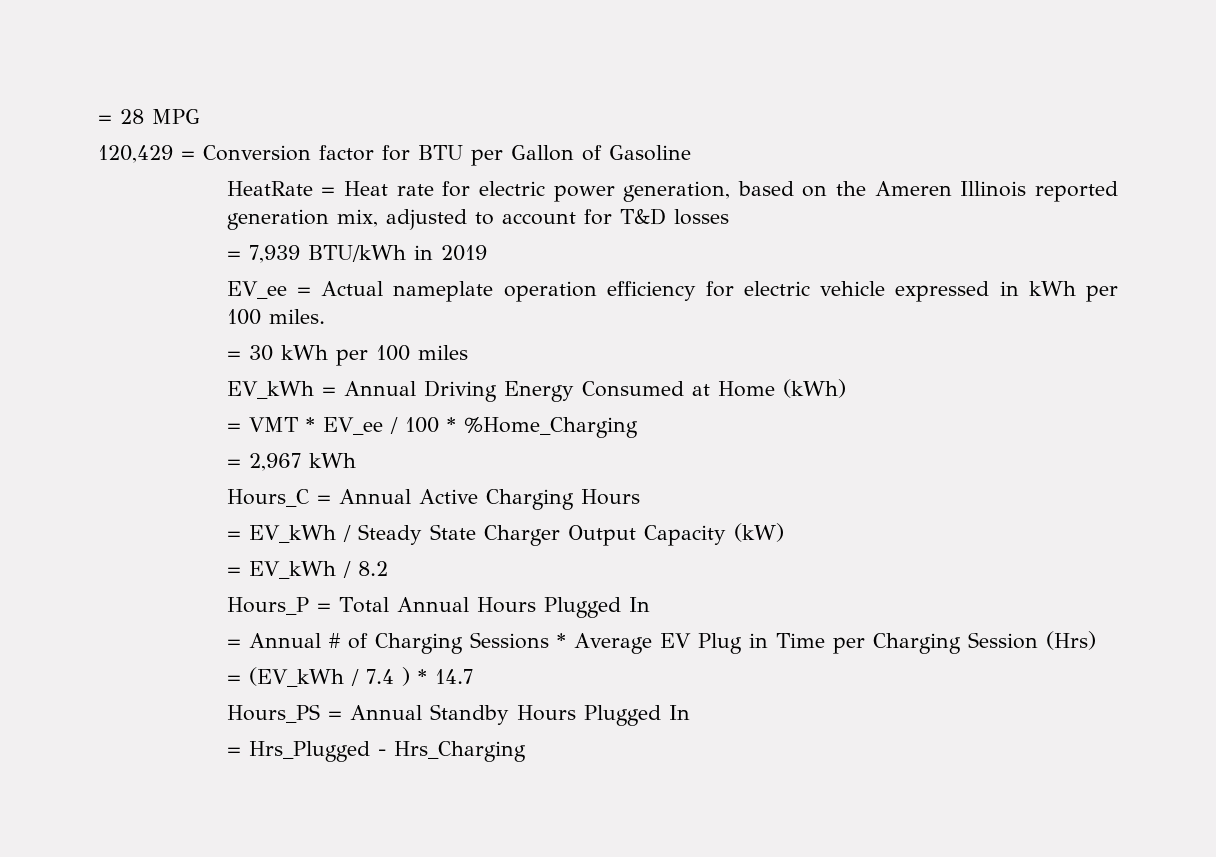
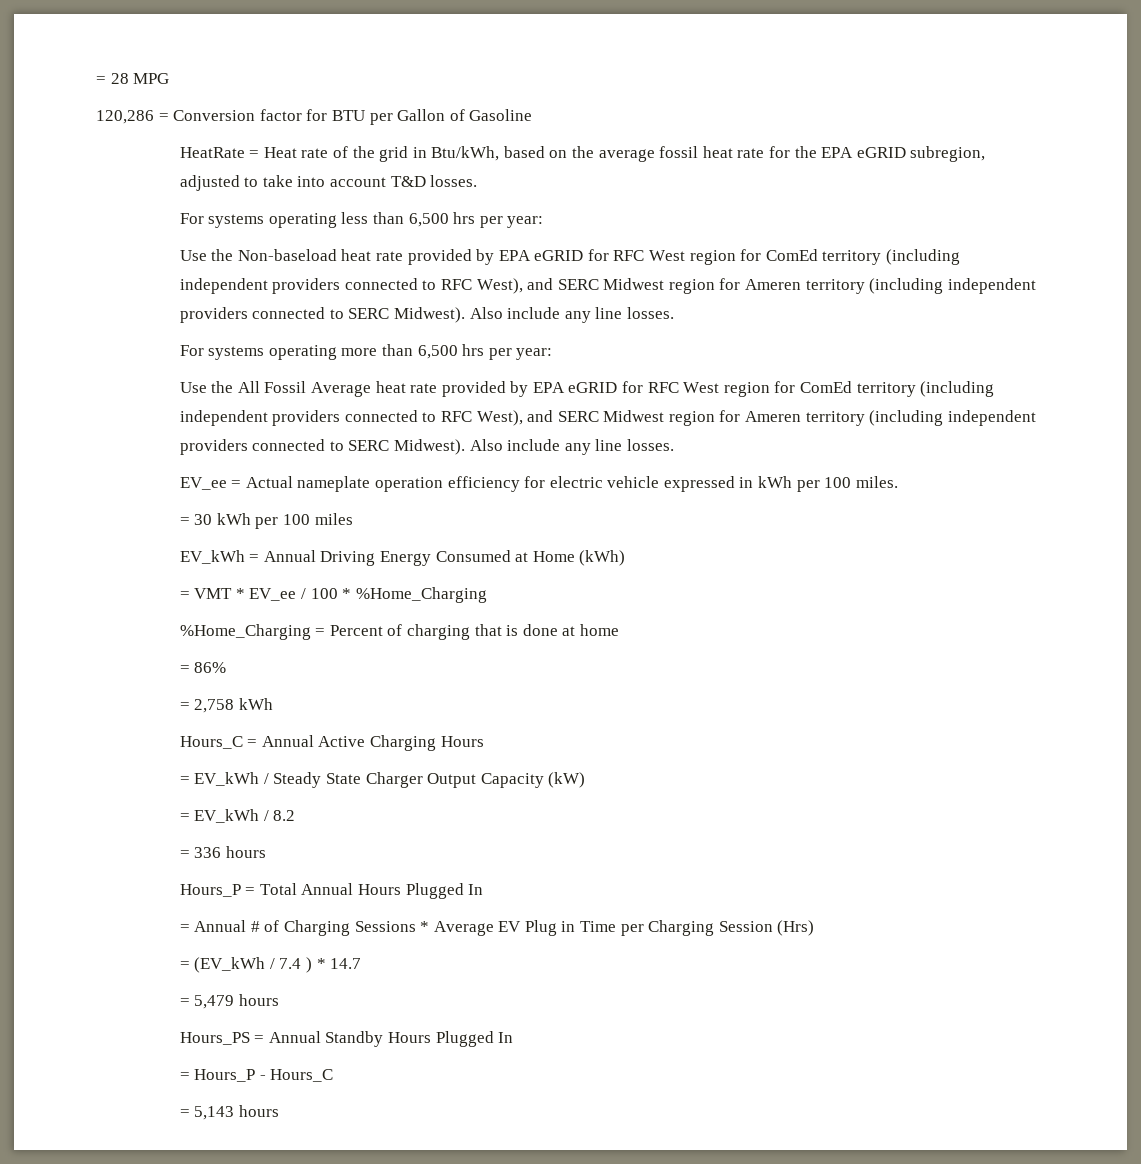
[98,145,173,163] 120,429 -> [96,110,154,124] 120,286
[442,181,1118,202] [226,208,729,230] [226,245,487,263] for electric power generation, based on the Ameren Illinois reported generation mix, adjusted to account for T&D losses // = 7,939 BTU/kWh in 2019 -> [332,146,986,162] [179,175,478,191] [179,212,544,228] [179,249,960,265] [179,278,1036,294] [179,307,674,323] [179,344,553,360] [179,381,995,397] [179,410,1036,426] [179,439,674,455] of the grid in Btu/kWh, based on the average fossil heat rate for the EPA eGRID subregion, adjusted to take into account T&D losses. // For systems operating less than 6,500 hrs per year: // Use the Non-baseload heat rate provided by EPA eGRID for RFC West region for ComEd territory (including independent providers connected to RFC West), and SERC Midwest region for Ameren territory (including independent providers connected to SERC Midwest). Also include any line losses. // For systems operating more than 6,500 hrs per year: // Use the All Fossil Average heat rate provided by EPA eGRID for RFC West region for ComEd territory (including independent providers connected to RFC West), and SERC Midwest region for Ameren territory (including independent providers connected to SERC Midwest). Also include any line losses.
[226,453,301,471] = 2,967 -> [179,624,619,640] [179,662,227,673] [179,699,235,713] %Home_Charging = Percent of charging that is done at home // = 86% // = 2,758
(388, 568) none -> [179,846,266,858] // = 336 hours
(473, 676) none -> [179,994,279,1009] // = 5,479 hours
[248,741,526,762] Hrs_Plugged - Hrs_Charging -> [194,1069,334,1082] [179,1105,279,1120] Hours_P - Hours_C // = 5,143 hours

